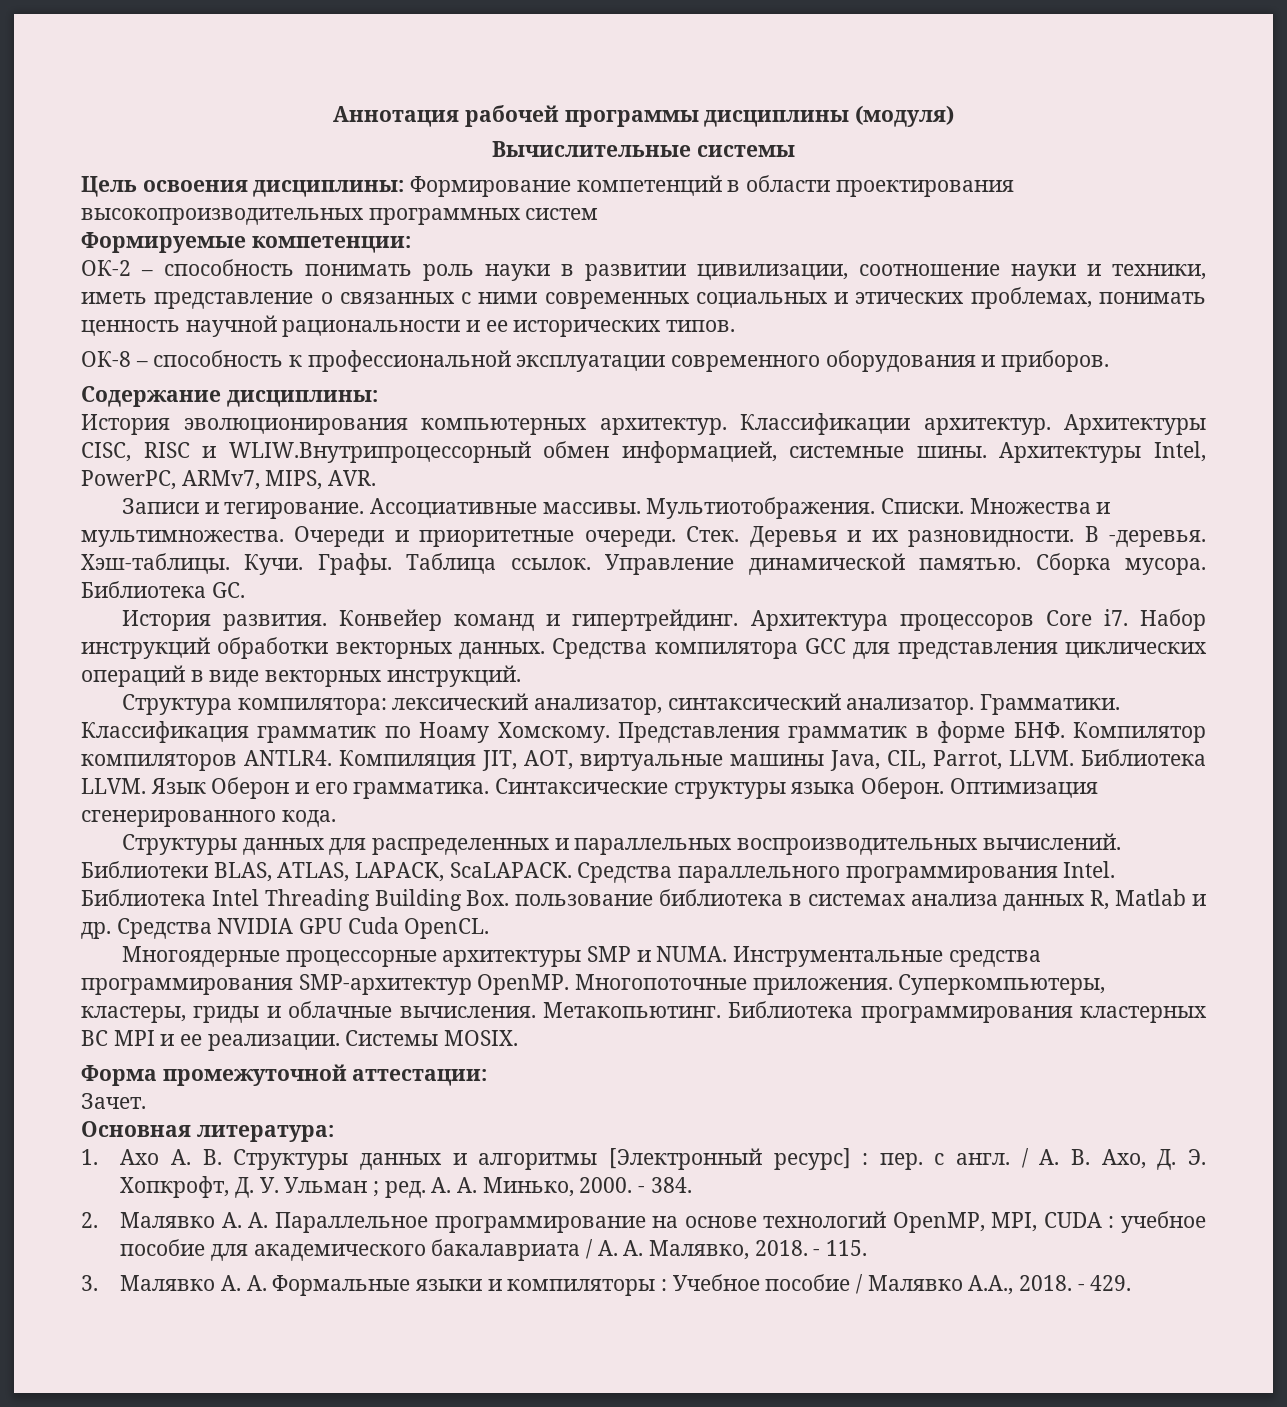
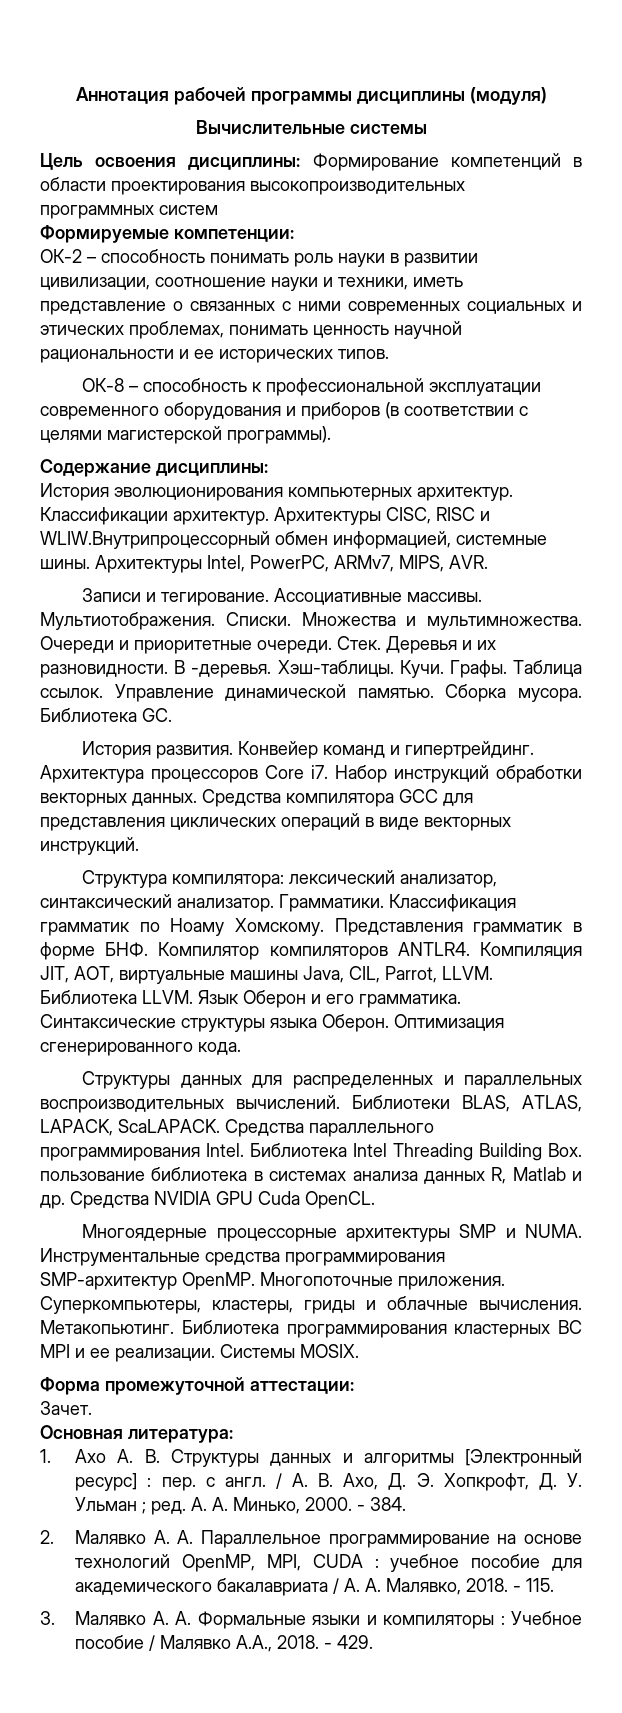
[1001,350,1110,372] приборов. -> [301,402,528,420] [40,426,331,444] приборов (в соответствии с целями магистерской программы).

